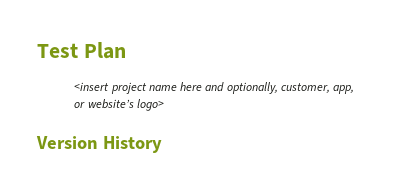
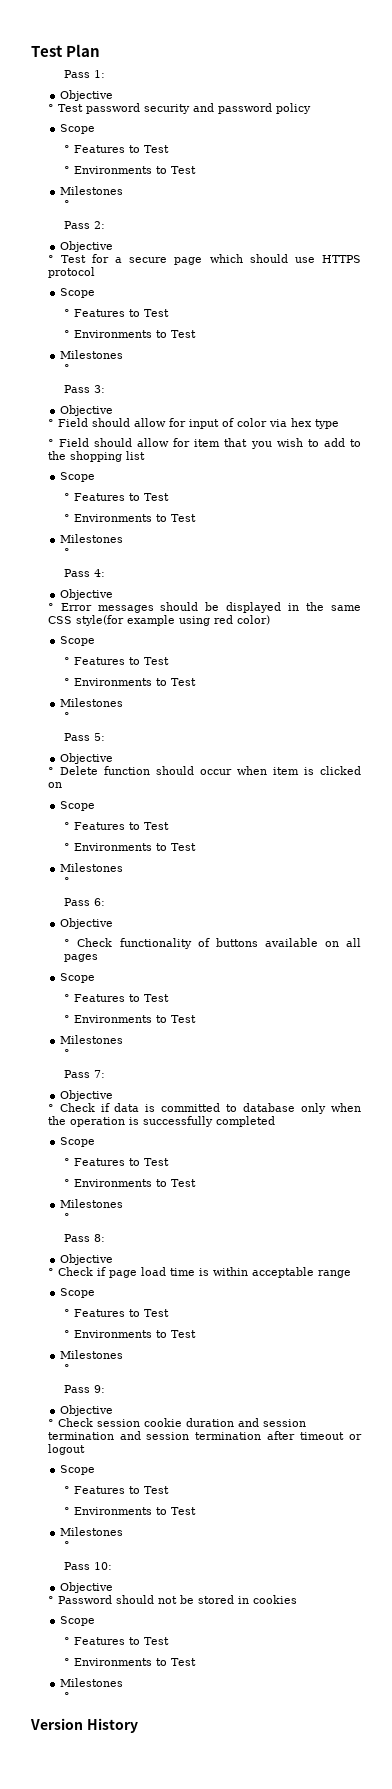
[74,82,355,94] [74,99,164,111] <insert project name here and optionally, customer, app, or website’s logo> -> [64,70,106,78] [59,90,113,101] [47,103,311,114] [59,124,95,134] [64,145,170,153] [64,166,197,174] [59,186,123,195] [64,200,71,208] [64,221,106,229] [59,241,113,252] [47,254,361,265] [47,267,95,278] [59,288,95,298] [64,309,170,317] [64,330,197,338] [59,350,123,359] [64,364,71,372] [64,385,106,393] [59,405,113,416] [47,418,339,429] [47,438,361,449] [47,451,145,462] [59,472,95,482] [64,493,170,501] [64,514,197,522] [59,534,123,543] [64,548,71,556] [64,569,106,577] [59,589,113,600] [47,602,361,613] [47,615,270,626] [59,636,95,646] [64,657,170,665] [64,678,197,686] [59,698,123,707] [64,712,71,720] [64,733,106,741] [59,753,113,764] [47,766,361,775] [47,782,62,788] [59,801,95,811] [64,822,170,830] [64,843,197,851] [59,863,123,872] [64,877,71,885] [64,898,106,906] [59,918,113,929] [64,938,361,949] [64,954,99,962] [59,973,95,983] [64,994,170,1002] [64,1015,197,1023] [59,1035,123,1044] [64,1049,71,1057] [64,1070,106,1078] [59,1090,113,1101] [47,1103,362,1114] [47,1116,275,1127] [59,1137,95,1147] [64,1158,170,1166] [64,1179,197,1187] [59,1199,123,1208] [64,1213,71,1221] [64,1234,106,1242] [59,1254,113,1265] [47,1267,351,1278] [59,1288,95,1298] [64,1309,170,1317] [64,1330,197,1338] [59,1350,123,1359] [64,1364,71,1372] [64,1385,106,1393] [59,1405,113,1416] [47,1418,306,1427] [47,1431,362,1440] [47,1444,85,1455] [59,1465,95,1475] [64,1486,170,1494] [64,1507,197,1515] [59,1527,123,1536] [64,1541,71,1549] [64,1562,113,1570] [59,1582,113,1593] [47,1595,297,1604] [59,1616,95,1626] [64,1637,170,1645] [64,1658,197,1666] [59,1678,123,1687] [64,1692,71,1700] Pass 1: // Objective // ° Test password security and password policy // Scope // ° Features to Test // ° Environments to Test // Milestones // ° // Pass 2: // Objective // ° Test for a secure page which should use HTTPS protocol // Scope // ° Features to Test // ° Environments to Test // Milestones // ° // Pass 3: // Objective // ° Field should allow for input of color via hex type // ° Field should allow for item that you wish to add to the shopping list // Scope // ° Features to Test // ° Environments to Test // Milestones // ° // Pass 4: // Objective // ° Error messages should be displayed in the same CSS style(for example using red color) // Scope // ° Features to Test // ° Environments to Test // Milestones // ° // Pass 5: // Objective // ° Delete function should occur when item is clicked on // Scope // ° Features to Test // ° Environments to Test // Milestones // ° // Pass 6: // Objective // ° Check functionality of buttons available on all pages // Scope // ° Features to Test // ° Environments to Test // Milestones // ° // Pass 7: // Objective // ° Check if data is committed to database only when the operation is successfully completed // Scope // ° Features to Test // ° Environments to Test // Milestones // ° // Pass 8: // Objective // ° Check if page load time is within acceptable range // Scope // ° Features to Test // ° Environments to Test // Milestones // ° // Pass 9: // Objective // ° Check session cookie duration and session termination and session termination after timeout or logout // Scope // ° Features to Test // ° Environments to Test // Milestones // ° // Pass 10: // Objective // ° Password should not be stored in cookies // Scope // ° Features to Test // ° Environments to Test // Milestones // °

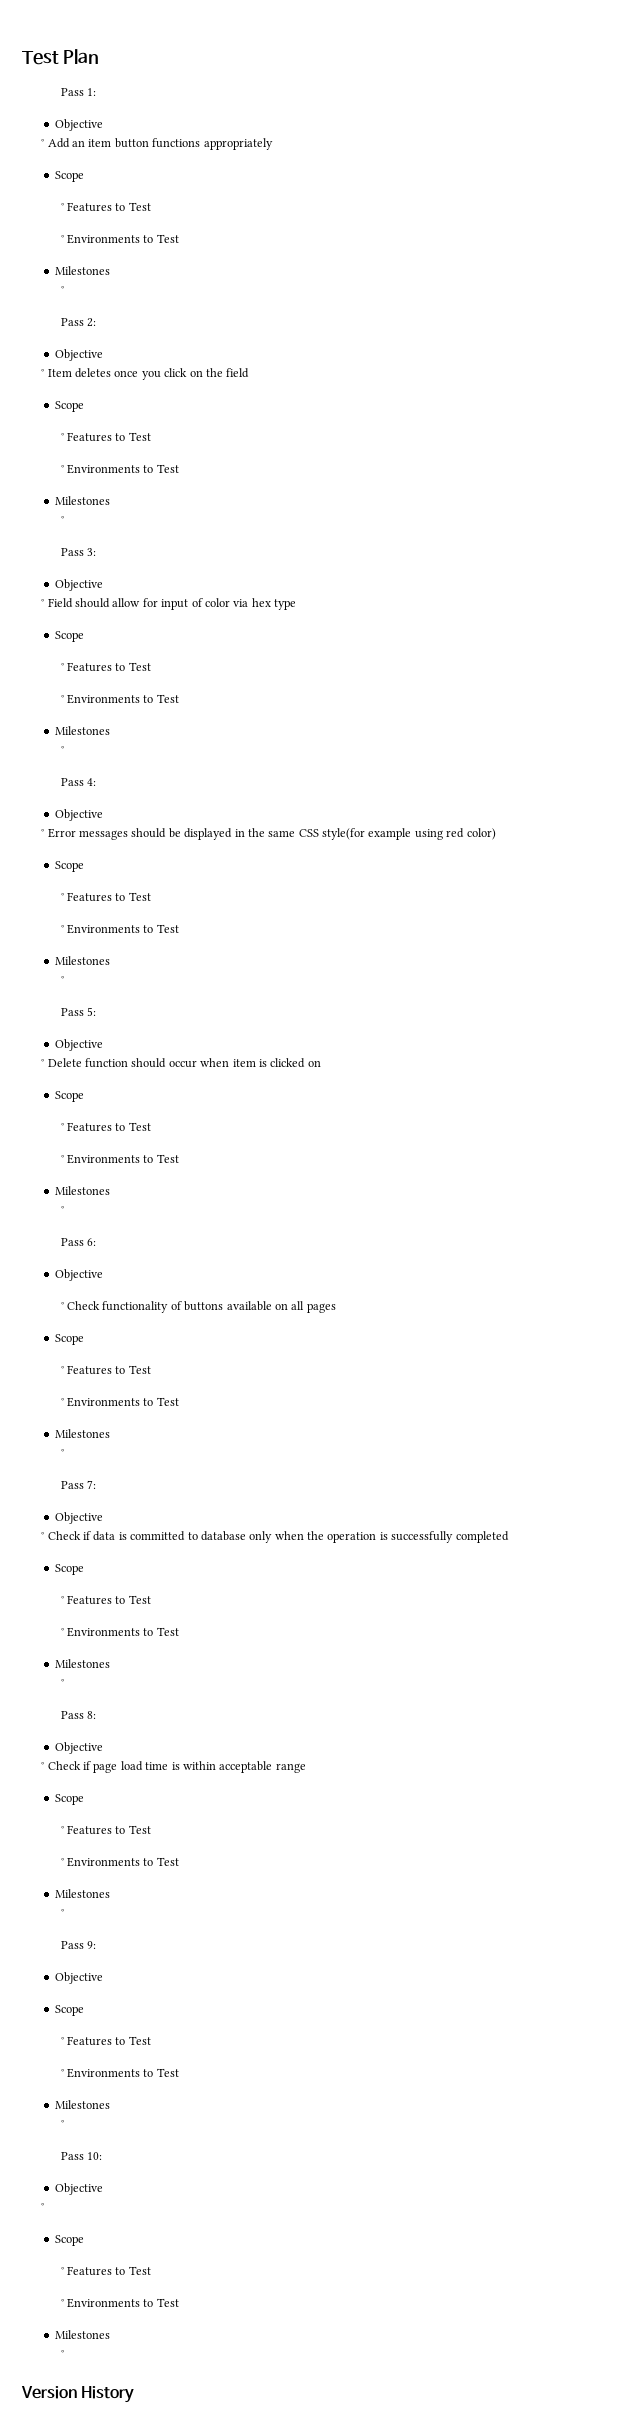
[57,103,311,114] Test password security and password policy -> [47,138,273,150] Add an item button functions appropriately
[60,254,361,265] [47,267,95,278] Test for a secure page which should use HTTPS protocol -> [47,368,250,380] Item deletes once you click on the field
[47,438,361,449] [47,451,145,462] // ° Field should allow for item that you wish to add to the shopping list -> (297, 604) none
[47,1418,306,1427] [47,1431,362,1440] [47,1444,85,1455] // ° Check session cookie duration and session termination and session termination after timeout or logout -> (104, 1978) none
[57,1595,297,1604] Password should not be stored in cookies -> (45, 2207) none

